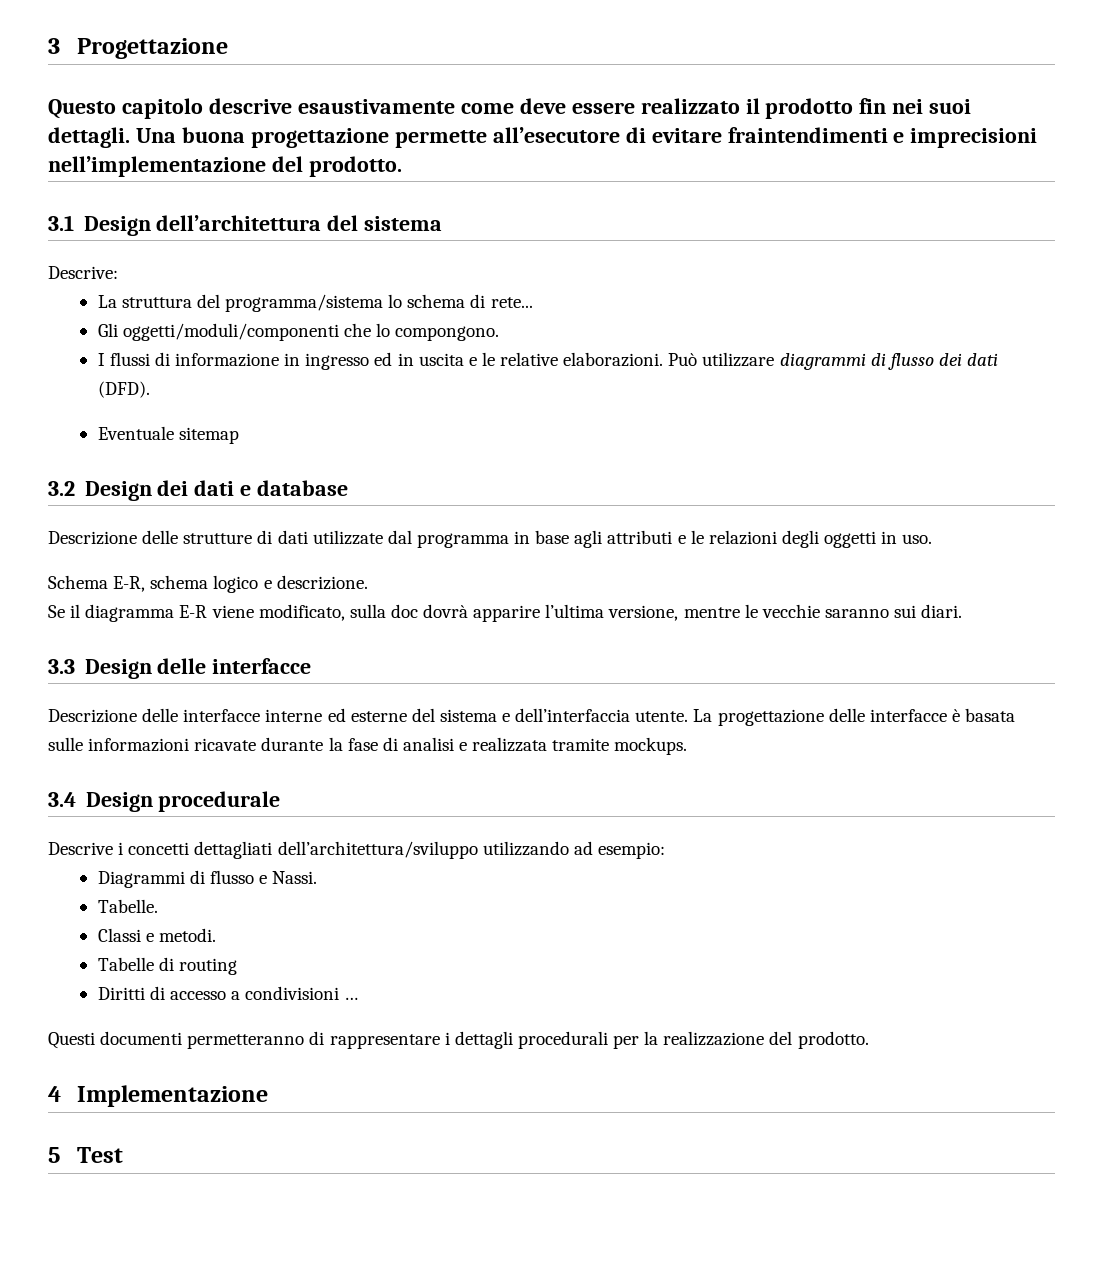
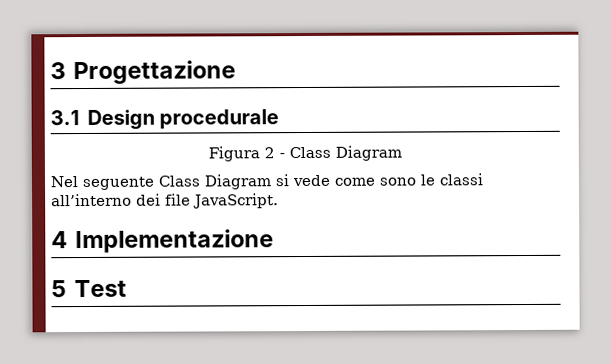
[48,98,972,119] [48,127,1038,148] [48,156,402,177] [48,215,443,236] [48,266,118,279] [97,294,533,312] [97,323,500,341] [97,352,999,370] [97,381,150,398] [97,426,239,444] [48,480,349,501] [48,530,933,548] [48,575,368,593] [48,604,963,622] [48,658,312,679] [48,708,1016,726] [48,737,688,755] [48,791,281,812] [48,841,665,859] [97,870,318,888] [97,899,158,913] [97,928,216,942] [97,957,237,975] [97,986,359,1000] [48,1031,869,1049] Questo capitolo descrive esaustivamente come deve essere realizzato il prodotto fin nei suoi dettagli. Una buona progettazione permette all’esecutore di evitare fraintendimenti e imprecisioni nell’implementazione del prodotto. // 3.1 Design dell’architettura del sistema // Descrive: // La struttura del programma/sistema lo schema di rete... // Gli oggetti/moduli/componenti che lo compongono. // I flussi di informazione in ingresso ed in uscita e le relative elaborazioni. Può utilizzare diagrammi di flusso dei dati (DFD). // Eventuale sitemap // 3.2 Design dei dati e database // Descrizione delle strutture di dati utilizzate dal programma in base agli attributi e le relazioni degli oggetti in uso. // Schema E-R, schema logico e descrizione. // Se il diagramma E-R viene modificato, sulla doc dovrà apparire l’ultima versione, mentre le vecchie saranno sui diari. // 3.3 Design delle interfacce // Descrizione delle interfacce interne ed esterne del sistema e dell’interfaccia utente. La progettazione delle interfacce è basata sulle informazioni ricavate durante la fase di analisi e realizzata tramite mockups. // 3.4 Design procedurale // Descrive i concetti dettagliati dell’architettura/sviluppo utilizzando ad esempio: // Diagrammi di flusso e Nassi. // Tabelle. // Classi e metodi. // Tabelle di routing // Diritti di accesso a condivisioni … // Questi documenti permetteranno di rappresentare i dettagli procedurali per la realizzazione del prodotto. -> [50,109,279,130] [208,145,402,162] [50,173,484,191] [51,193,279,209] 3.1 Design procedurale // Figura 2 - Class Diagram // Nel seguente Class Diagram si vede come sono le classi all’interno dei file JavaScript.

